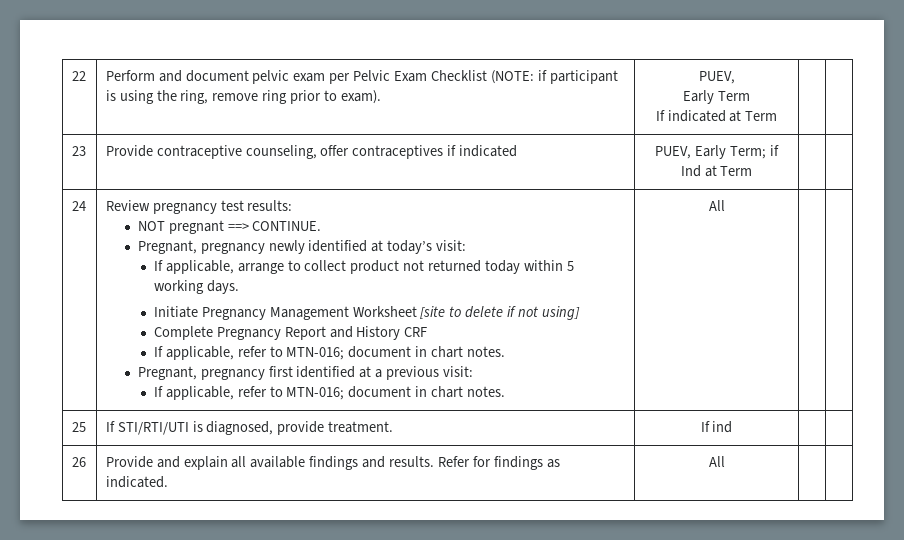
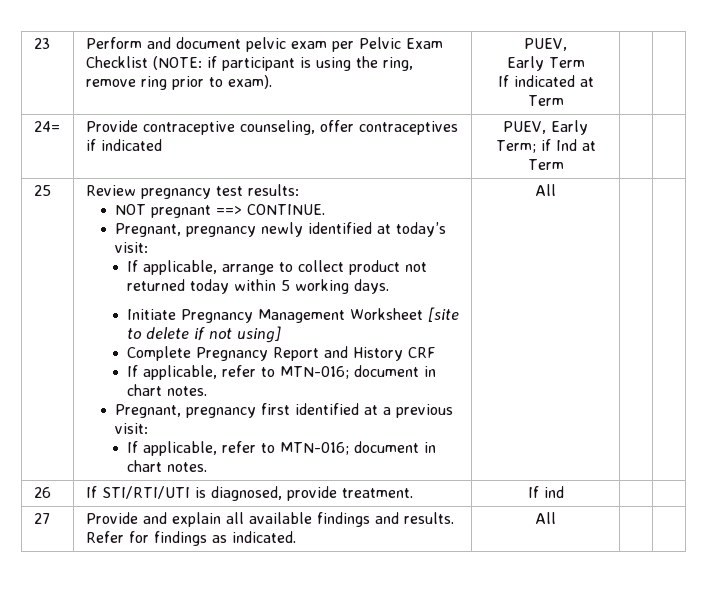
[71,71,86,81] 22 -> [33,38,50,49] 23
[71,146,86,156] 23 -> [33,121,60,132] 24=
[71,201,86,211] 24 -> [33,185,51,196] 25
[71,422,86,432] 25 -> [33,487,51,498] 26
[71,457,86,467] 26 -> [33,513,50,524] 27

